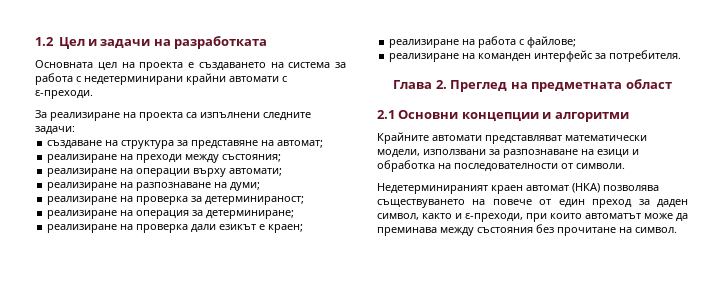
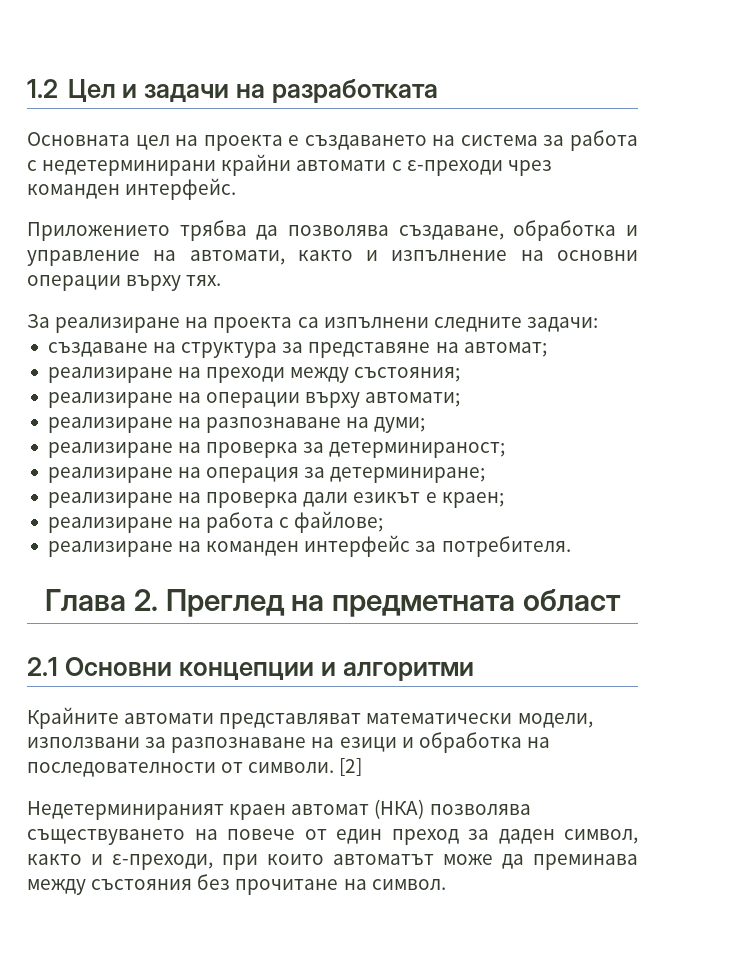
[35,90,93,99] ε-преходи. -> [406,160,552,176] [27,178,237,200] [27,220,639,241] [27,250,638,266] [27,275,222,291] ε-преходи чрез команден интерфейс. // Приложението трябва да позволява създаване, обработка и управление на автомати, както и изпълнение на основни операции върху тях.
(625, 166) none -> [339,758,363,776] [2]

